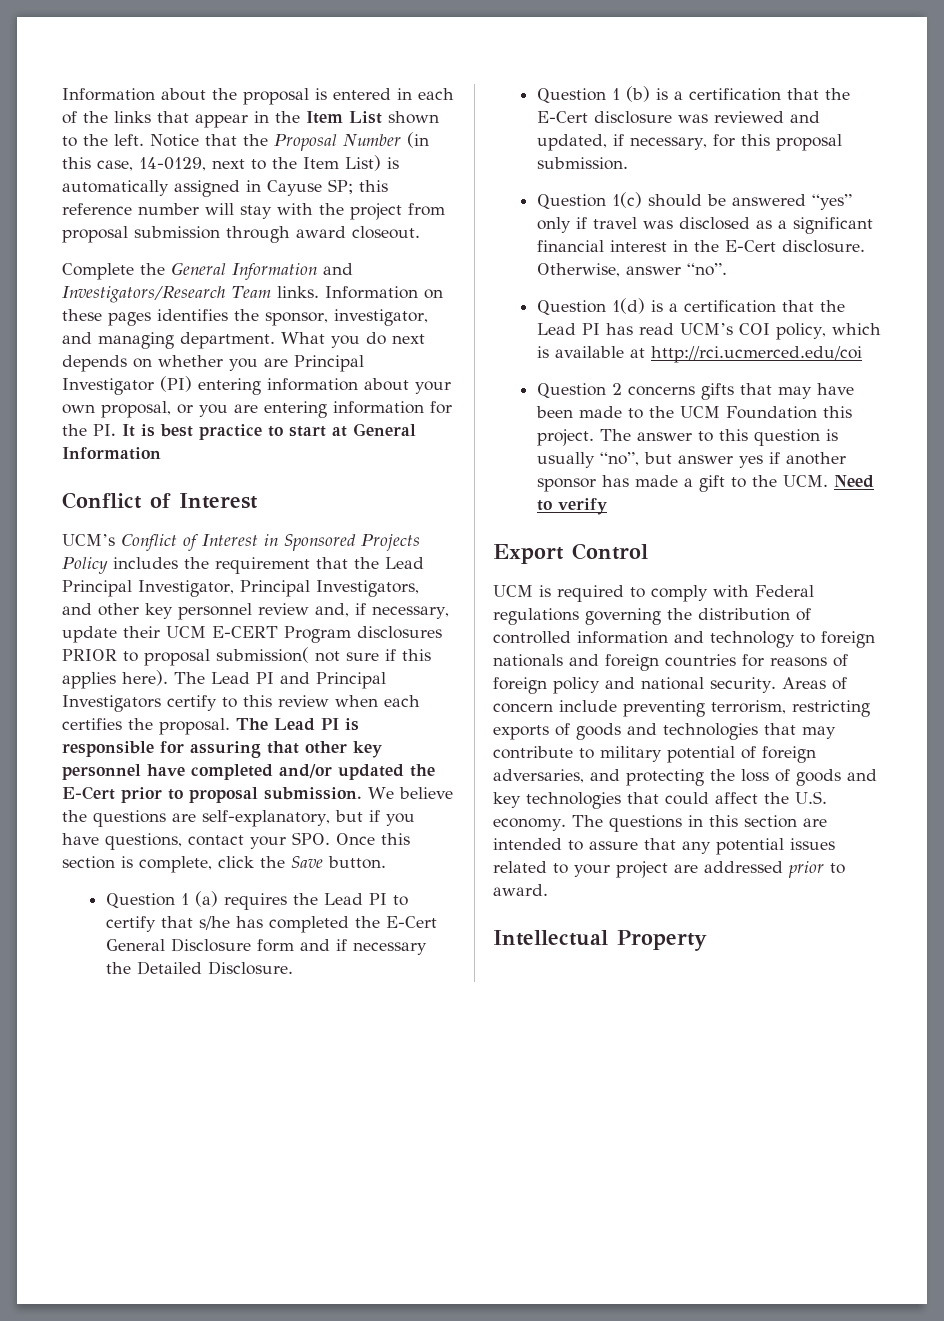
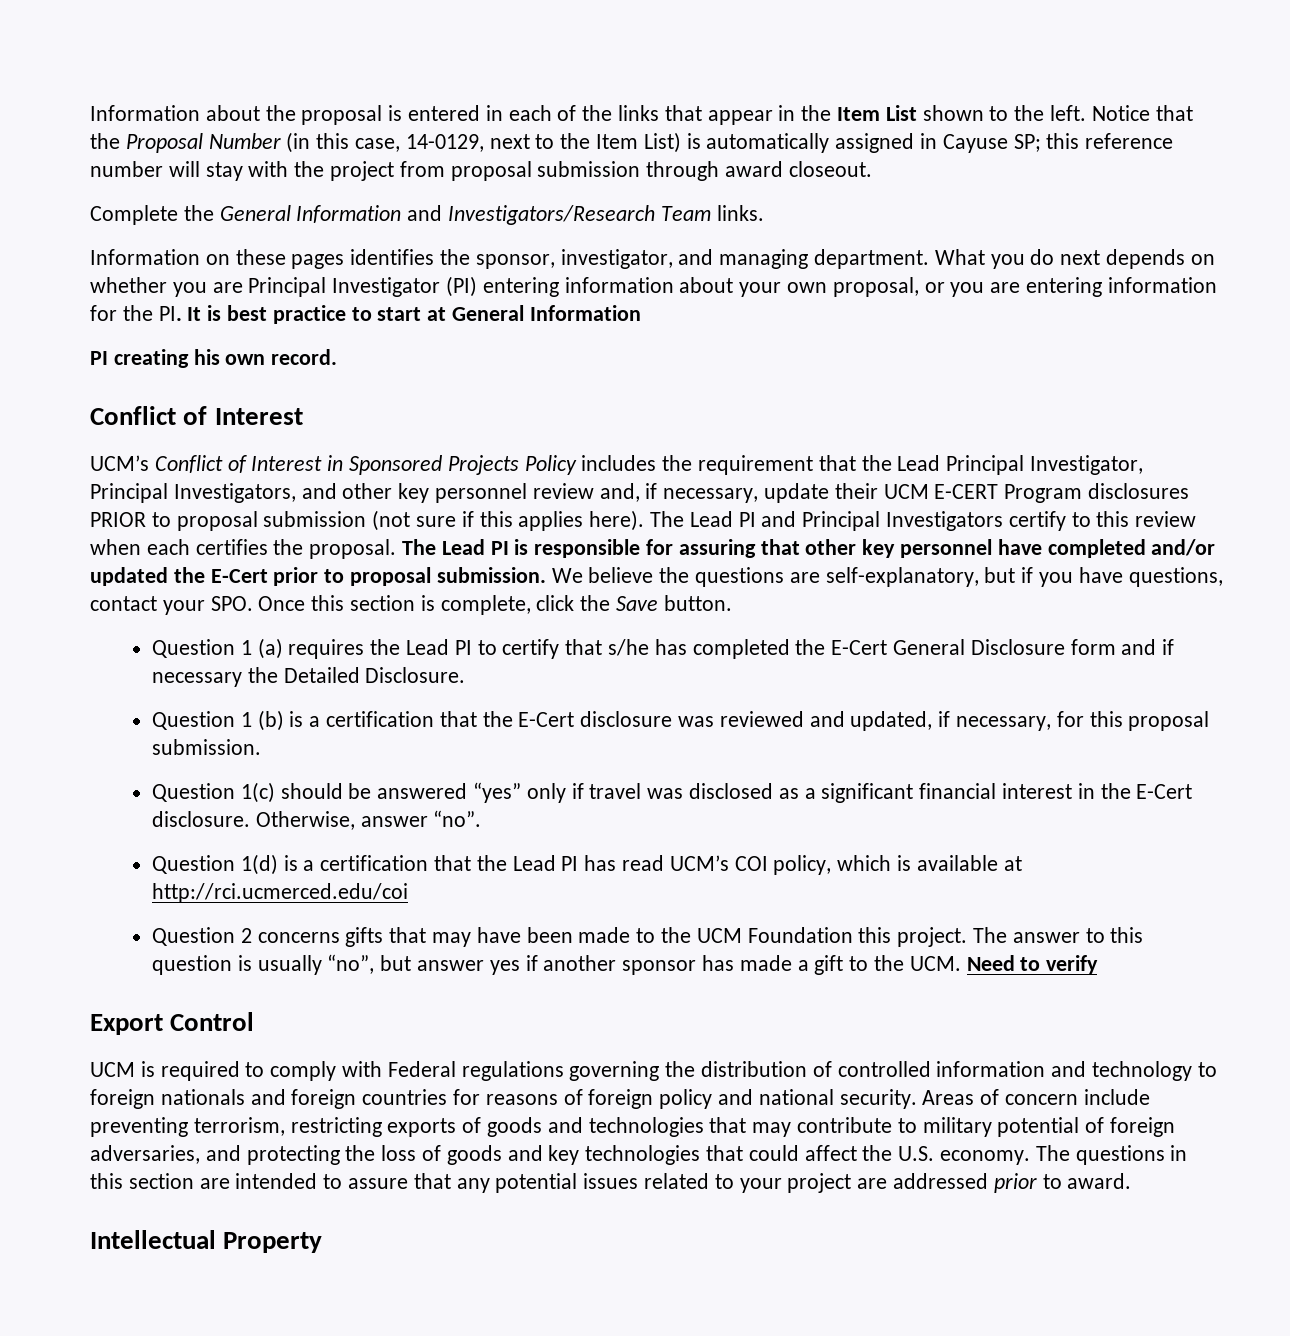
(319, 292) none -> (764, 213) //
(161, 453) none -> [90,349,338,368] // PI creating his own record.
[216,647,340,663] submission( not -> [263,510,411,531] submission (not

